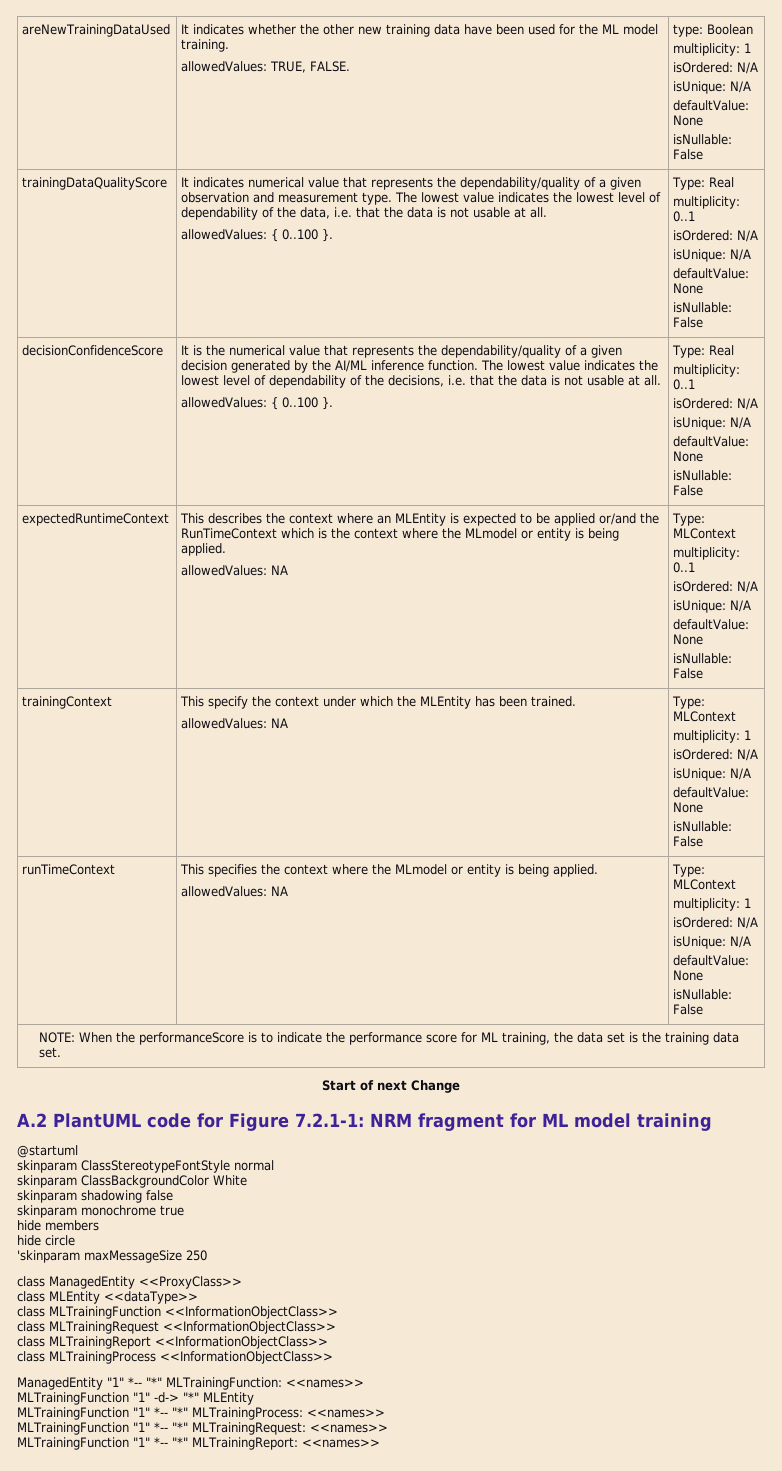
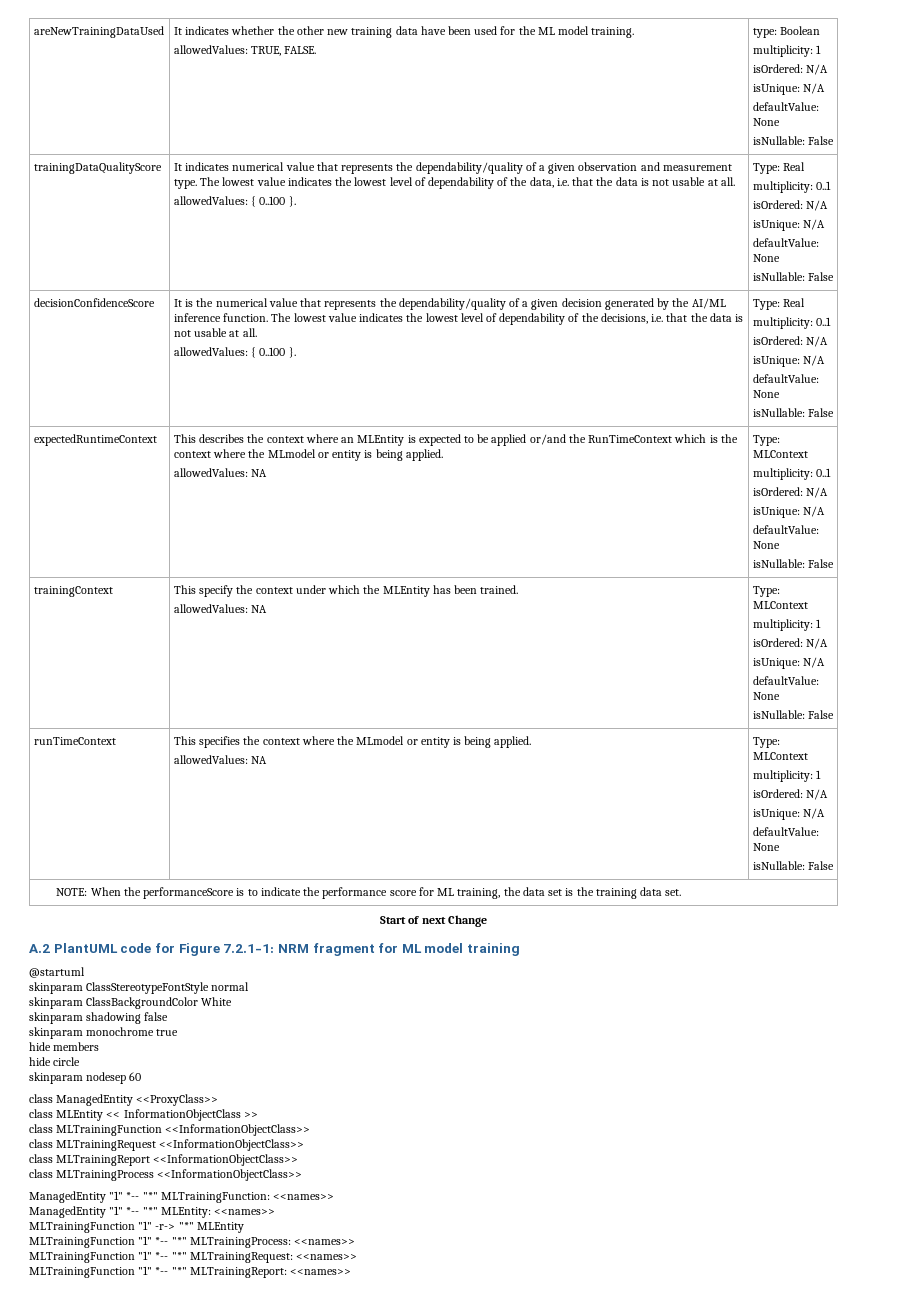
[17,1250,207,1263] 'skinparam maxMessageSize 250 -> [29,1072,142,1084] skinparam nodesep 60
[104,1291,198,1304] <<dataType>> -> [106,1109,258,1121] << InformationObjectClass >>
[17,1392,179,1405] // MLTrainingFunction "1" -d-> -> [29,1206,276,1218] [29,1221,176,1233] // ManagedEntity "1" *-- "*" MLEntity: <<names>> // MLTrainingFunction "1" -r->

